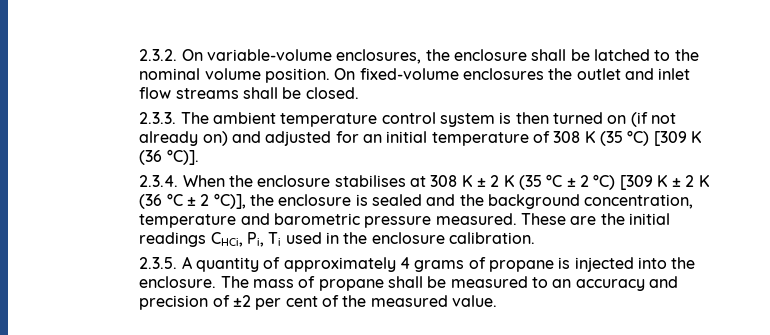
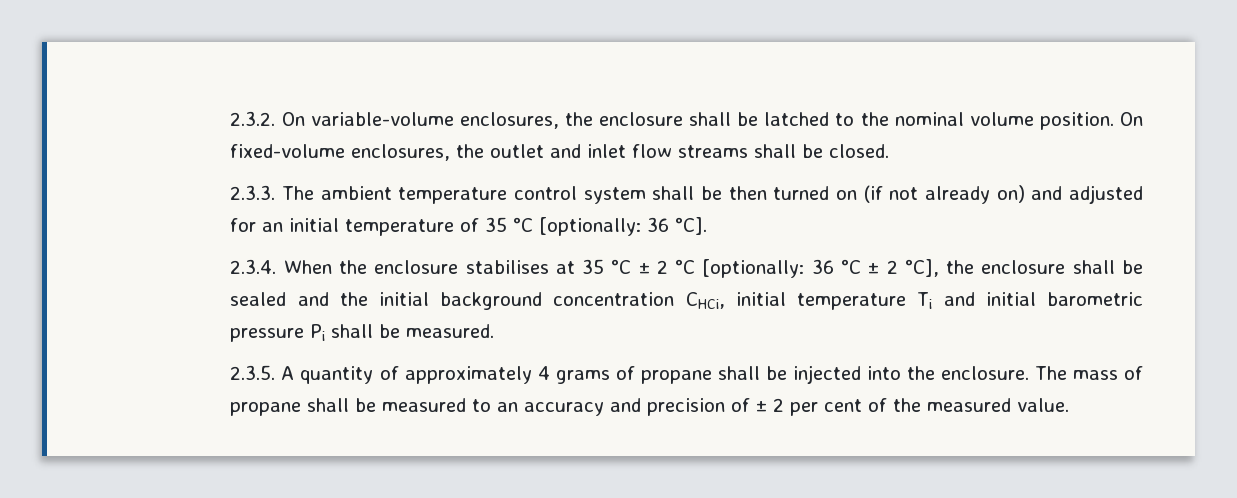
[462,68,544,80] enclosures -> [351,144,451,161] enclosures,
[499,112,512,124] is -> [652,186,723,200] shall be
[553,130,702,146] [139,149,199,165] 308 K (35 °C) [309 K (36 °C)]. -> [485,217,708,236] 35 °C [optionally: 36 °C].
[430,174,710,190] [139,193,368,209] 308 K ± 2 K (35 °C ± 2 °C) [309 K ± 2 K (36 °C ± 2 °C)], the enclosure is -> [582,259,1144,278] 35 °C ± 2 °C [optionally: 36 °C ± 2 °C], the enclosure shall be
[487,194,694,209] [139,213,670,228] [139,232,535,247] background concentration, temperature and barometric pressure measured. These are the initial readings CHCi, Pi, Ti used in the enclosure calibration. -> [379,292,1144,310] [230,324,495,342] initial background concentration CHCi, initial temperature Ti and initial barometric pressure Pi shall be measured.
[558,257,571,269] is -> [717,366,787,380] shall be
[233,295,252,307] ±2 -> [756,398,785,412] ± 2

